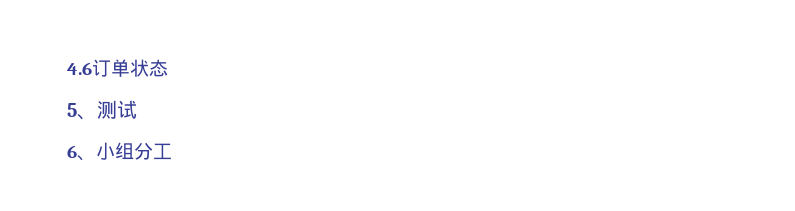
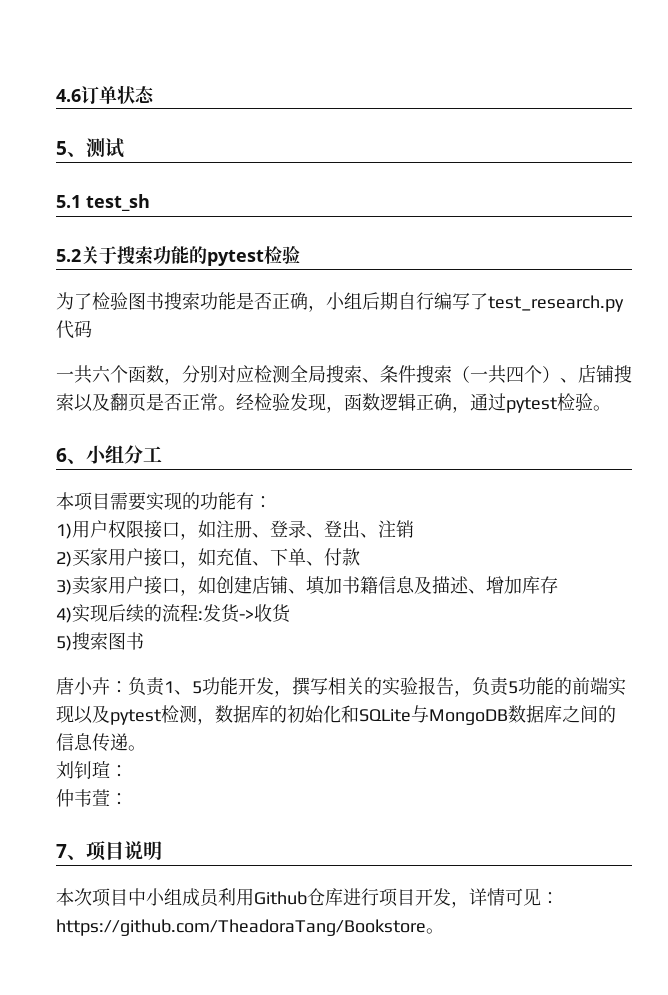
[67,142,172,161] 6、小组分工 -> [56,194,150,211] [56,246,300,266] [56,292,624,312] [56,320,92,339] [56,364,632,385] [56,393,611,413] [56,445,162,464] [56,492,272,511] [56,520,414,540] [56,548,360,568] [56,575,558,596] [56,604,291,623] [56,632,144,651] [56,676,626,697] [56,705,616,725] [56,733,146,752] [56,761,128,779] [56,789,128,807] [56,841,162,861] [56,888,559,908] [56,919,444,936] 5.1 test_sh // 5.2关于搜索功能的pytest检验 // 为了检验图书搜索功能是否正确，小组后期自行编写了test_research.py代码 // 一共六个函数，分别对应检测全局搜索、条件搜索（一共四个）、店铺搜索以及翻页是否正常。经检验发现，函数逻辑正确，通过pytest检验。 // 6、小组分工 // 本项目需要实现的功能有： // 1)用户权限接口，如注册、登录、登出、注销 // 2)买家用户接口，如充值、下单、付款 // 3)卖家用户接口，如创建店铺、填加书籍信息及描述、增加库存 // 4)实现后续的流程:发货->收货 // 5)搜索图书 // 唐小卉：负责1、5功能开发，撰写相关的实验报告，负责5功能的前端实现以及pytest检测，数据库的初始化和SQLite与MongoDB数据库之间的信息传递。 // 刘钊瑄： // 仲韦萱： // 7、项目说明 // 本次项目中小组成员利用Github仓库进行项目开发，详情可见：https://github.com/TheadoraTang/Bookstore。

